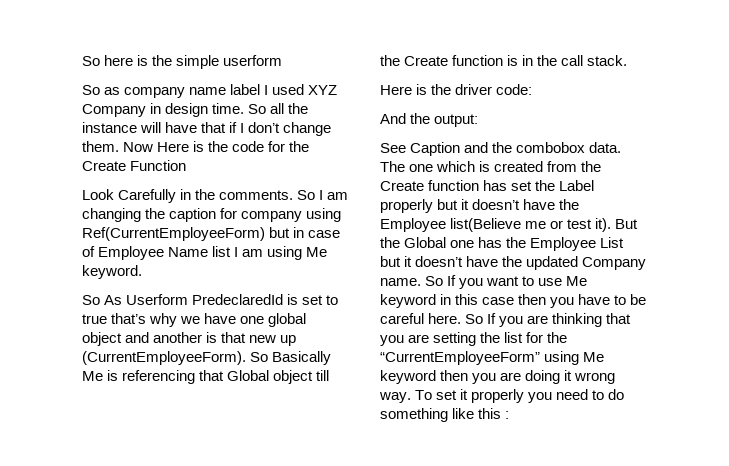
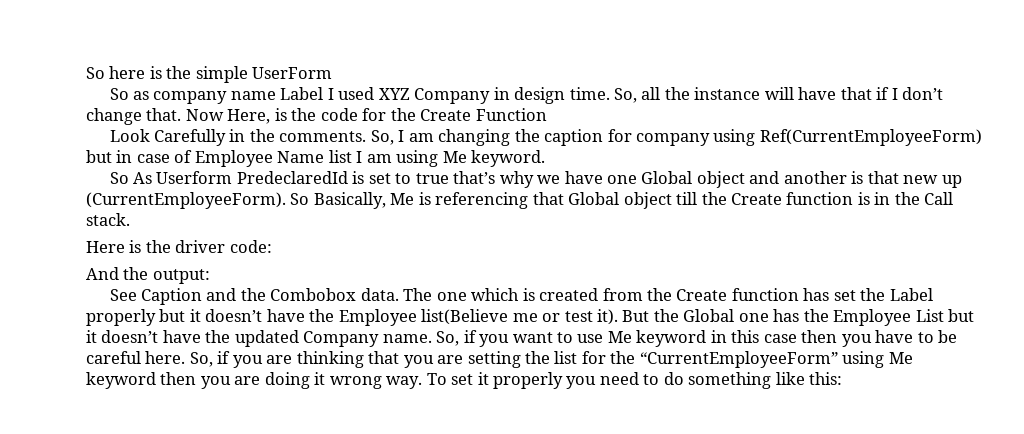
[223,55,283,66] userform -> [252,67,333,79] UserForm
[230,84,261,95] label -> [280,87,324,100] Label
[248,104,267,114] So -> [613,88,637,103] So,
[82,141,190,152] them. Now Here -> [146,108,271,124] that. Now Here,
[297,190,316,200] So -> [370,130,394,145] So,
[268,313,307,327] global -> [641,171,693,184] Global
[272,351,332,365] Basically -> [313,192,386,209] Basically,
[561,55,584,66] call -> [924,192,954,205] Call
[516,142,586,153] combobox -> [270,288,357,301] Combobox
[425,275,457,286] So If -> [436,330,477,346] So, if
[465,313,497,324] So If -> [189,351,231,367] So, if
[478,408,510,419] this : -> [809,372,843,385] this:

